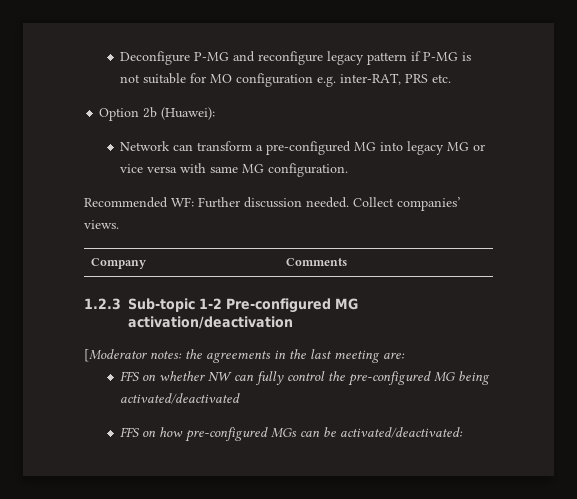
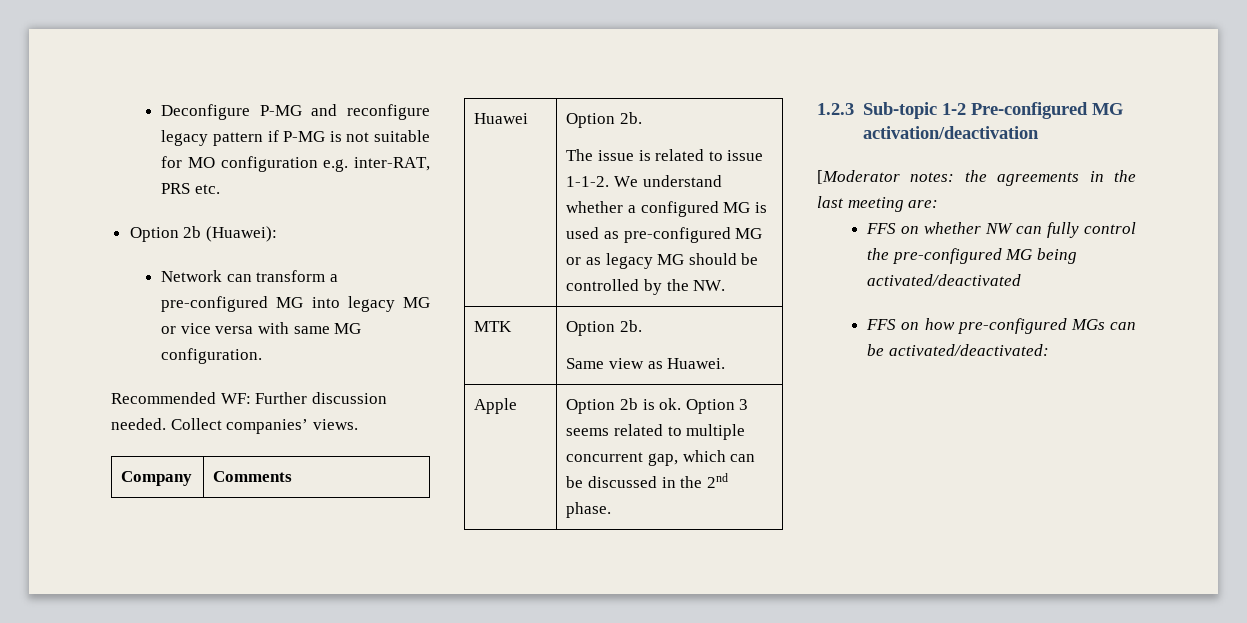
(348, 262) none -> [474,113,529,124] [566,112,642,128] [566,149,764,161] [566,175,722,187] [566,201,767,217] [566,227,763,243] [566,253,759,269] [566,279,726,295] [474,321,513,332] [566,320,642,336] [566,358,726,369] [474,398,518,414] [566,398,749,414] [566,424,746,440] [566,450,756,466] [566,473,728,488] [566,502,612,518] // Huawei | Option 2b. // The issue is related to issue 1-1-2. We understand whether a configured MG is used as pre-configured MG or as legacy MG should be controlled by the NW. // MTK | Option 2b. // Same view as Huawei. // Apple | Option 2b is ok. Option 3 seems related to multiple concurrent gap, which can be discussed in the 2nd phase.

